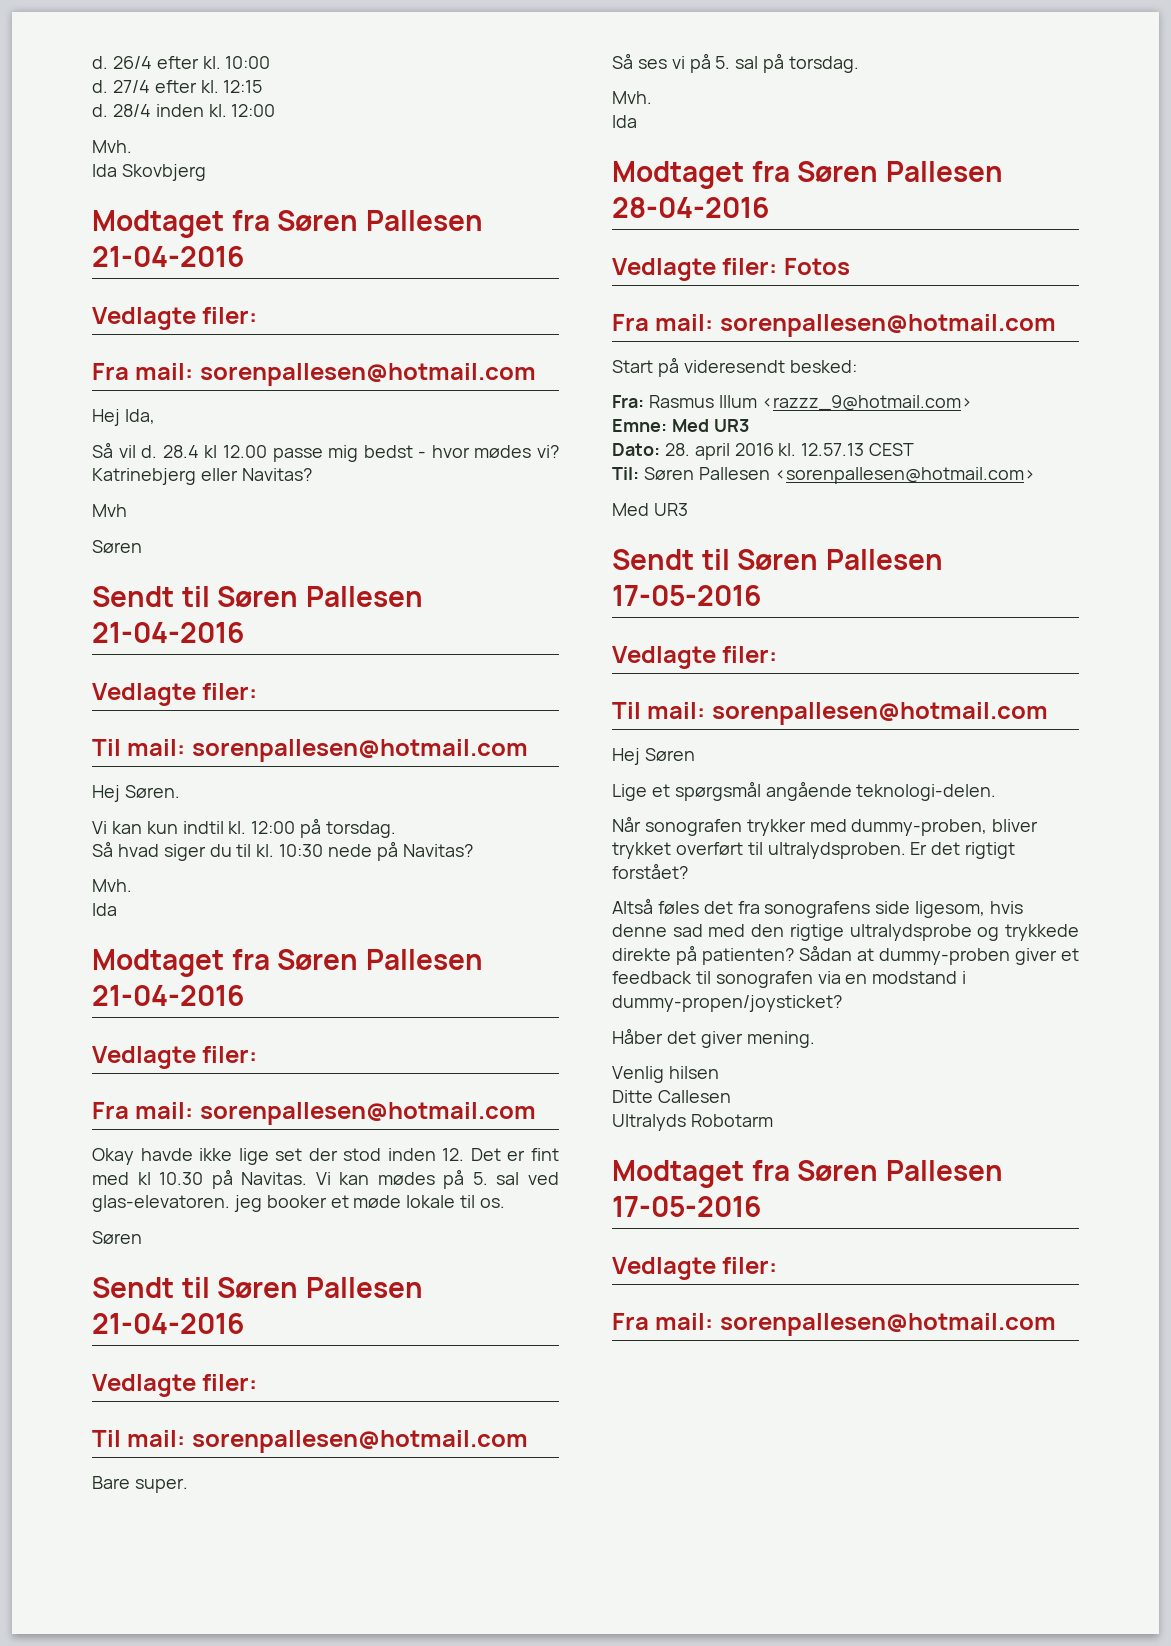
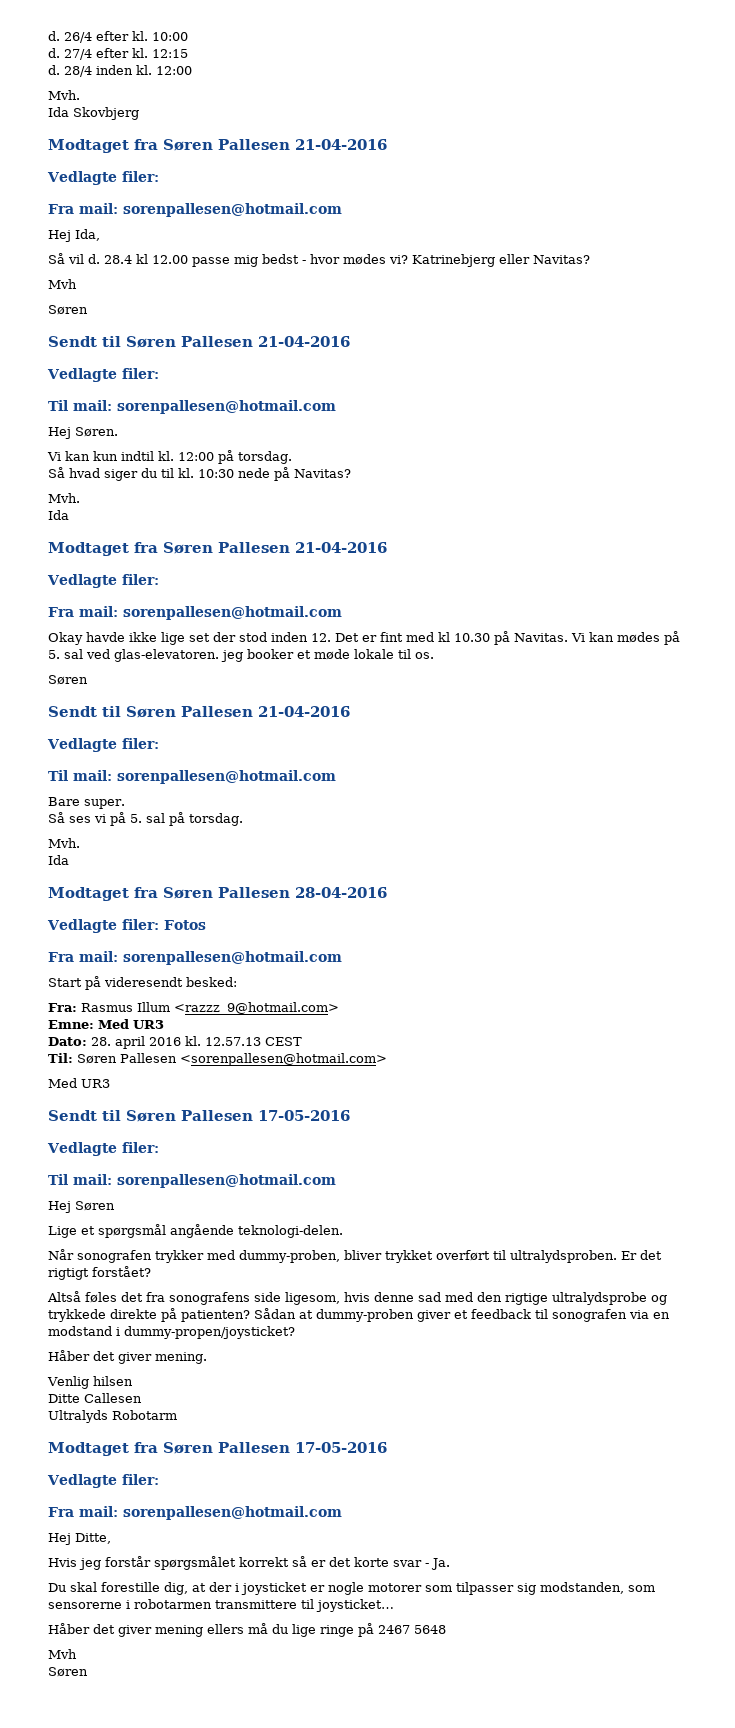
(1056, 1324) none -> [48,1533,111,1545] [48,1556,450,1570] [48,1582,655,1595] [48,1599,394,1612] [48,1623,446,1637] [48,1649,77,1659] [48,1667,88,1677] // Hej Ditte, // Hvis jeg forstår spørgsmålet korrekt så er det korte svar - Ja. // Du skal forestille dig, at der i joysticket er nogle motorer som tilpasser sig modstanden, som sensorerne i robotarmen transmittere til joysticket… // Håber det giver mening ellers må du lige ringe på 2467 5648 // Mvh // Søren

